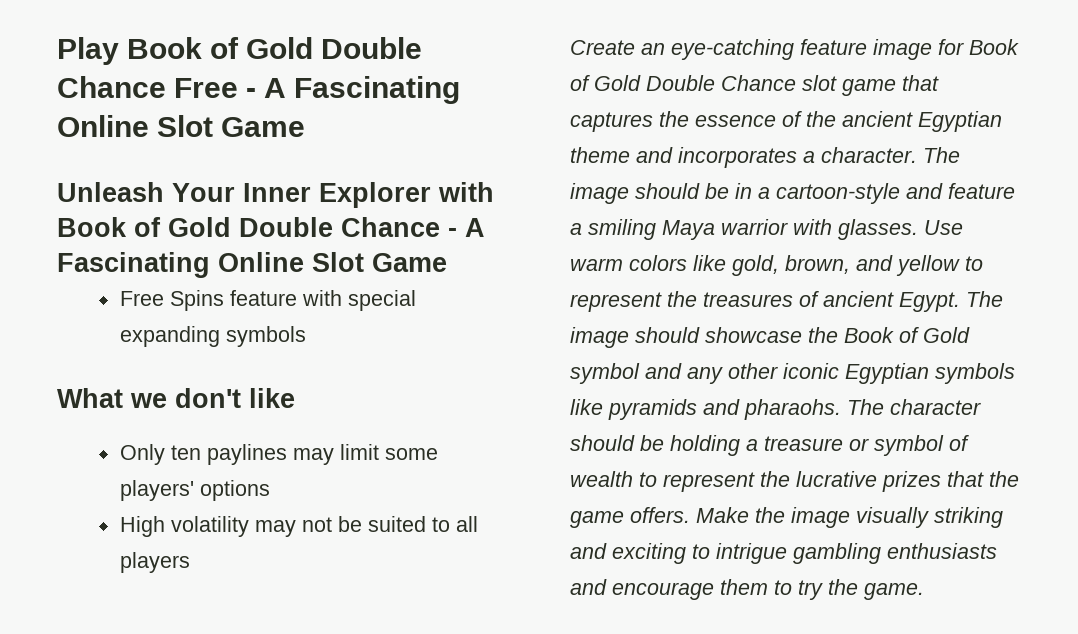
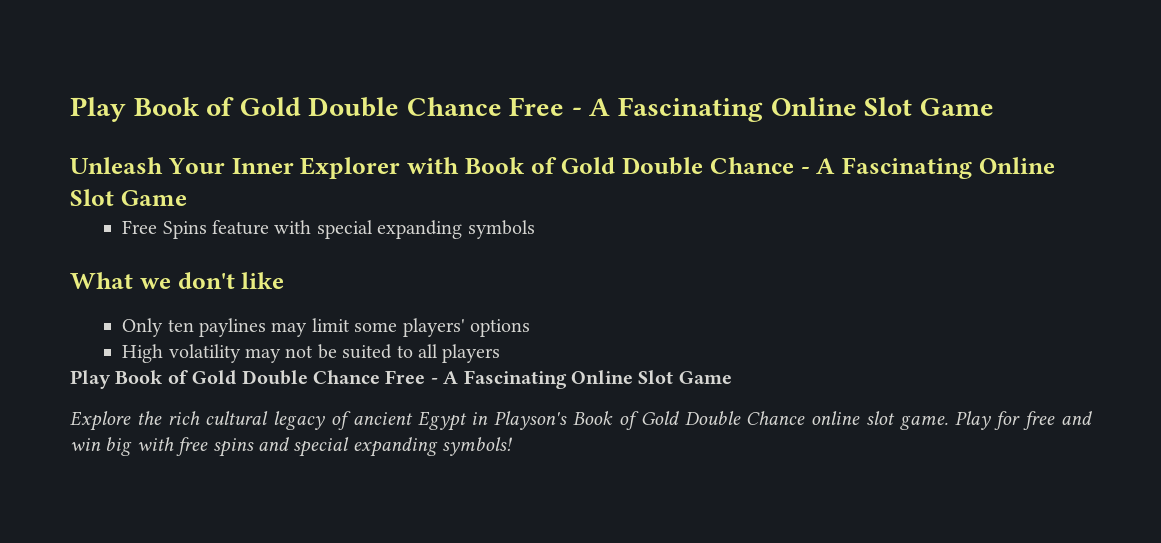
[570,39,1019,60] [570,75,939,96] [570,111,1002,132] [570,147,960,168] [570,183,1015,204] [570,219,963,240] [570,255,983,276] [570,291,1003,312] [570,327,970,348] [570,363,1015,384] [570,399,981,420] [570,435,969,456] [570,471,1019,492] [570,507,1003,528] [570,543,997,564] [570,579,924,600] Create an eye-catching feature image for Book of Gold Double Chance slot game that captures the essence of the ancient Egyptian theme and incorporates a character. The image should be in a cartoon-style and feature a smiling Maya warrior with glasses. Use warm colors like gold, brown, and yellow to represent the treasures of ancient Egypt. The image should showcase the Book of Gold symbol and any other iconic Egyptian symbols like pyramids and pharaohs. The character should be holding a treasure or symbol of wealth to represent the lucrative prizes that the game offers. Make the image visually striking and exciting to intrigue gambling enthusiasts and encourage them to try the game. -> [70,370,732,389] [70,411,1093,431] [70,437,513,457] Play Book of Gold Double Chance Free - A Fascinating Online Slot Game // Explore the rich cultural legacy of ancient Egypt in Playson's Book of Gold Double Chance online slot game. Play for free and win big with free spins and special expanding symbols!

